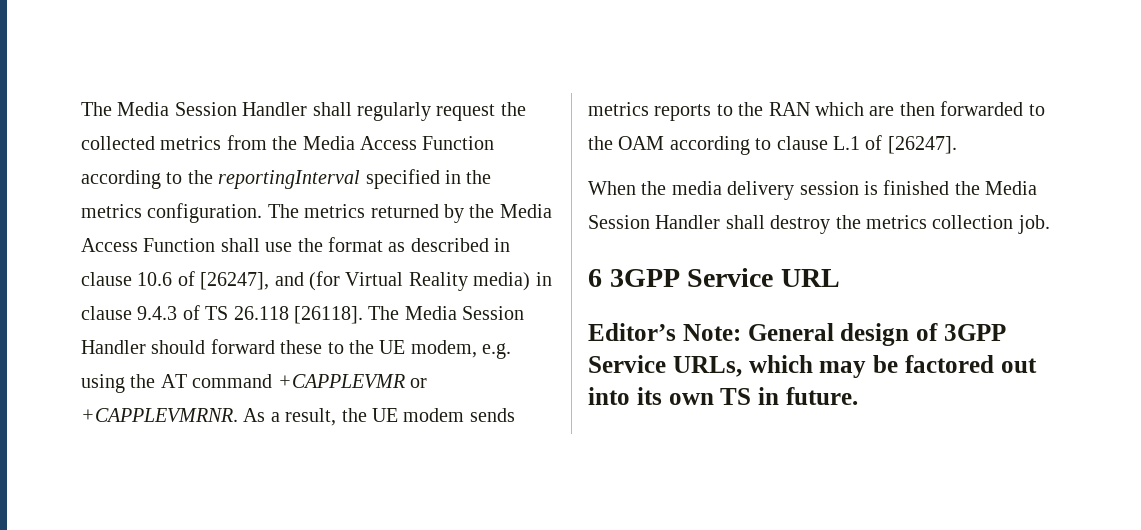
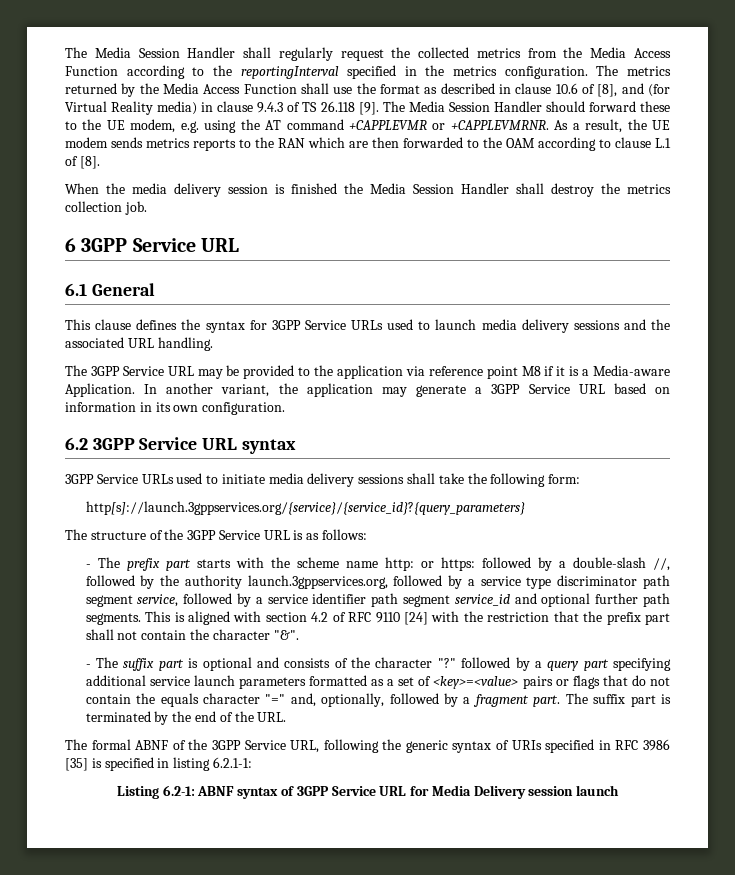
[200,272,270,290] [26247], -> [597,84,618,97] [8],
[294,306,363,324] [26118]. -> [358,102,379,115] [9].
[887,136,957,154] [26247]. -> [79,156,100,169] [8].
[588,323,741,341] Editor’s Note: -> [65,283,87,296] 6.1
[840,323,1006,346] [588,355,1037,378] [588,387,858,405] design of 3GPP Service URLs, which may be factored out into its own TS in future. -> [65,319,670,333] [65,337,213,351] [65,365,671,379] [65,383,670,397] [65,402,286,415] [65,437,296,454] [65,473,581,487] [85,501,525,515] [65,529,368,540] [85,557,670,571] [85,575,670,589] [85,593,671,607] [85,611,670,625] [85,629,299,640] [85,657,672,671] [85,675,670,689] [85,693,671,707] [85,711,287,725] [65,739,670,753] [65,757,252,771] [116,785,620,799] // This clause defines the syntax for 3GPP Service URLs used to launch media delivery sessions and the associated URL handling. // The 3GPP Service URL may be provided to the application via reference point M8 if it is a Media-aware Application. In another variant, the application may generate a 3GPP Service URL based on information in its own configuration. // 6.2 3GPP Service URL syntax // 3GPP Service URLs used to initiate media delivery sessions shall take the following form: // http[s]://launch.3gppservices.org/{service}/{service_id}?{query_parameters} // The structure of the 3GPP Service URL is as follows: // - The prefix part starts with the scheme name http: or https: followed by a double-slash //, followed by the authority launch.3gppservices.org, followed by a service type discriminator path segment service, followed by a service identifier path segment service_id and optional further path segments. This is aligned with section 4.2 of RFC 9110 [24] with the restriction that the prefix part shall not contain the character "&". // - The suffix part is optional and consists of the character "?" followed by a query part specifying additional service launch parameters formatted as a set of <key>=<value> pairs or flags that do not contain the equals character "=" and, optionally, followed by a fragment part. The suffix part is terminated by the end of the URL. // The formal ABNF of the 3GPP Service URL, following the generic syntax of URIs specified in RFC 3986 [35] is specified in listing 6.2.1-1: // Listing 6.2-1: ABNF syntax of 3GPP Service URL for Media Delivery session launch

